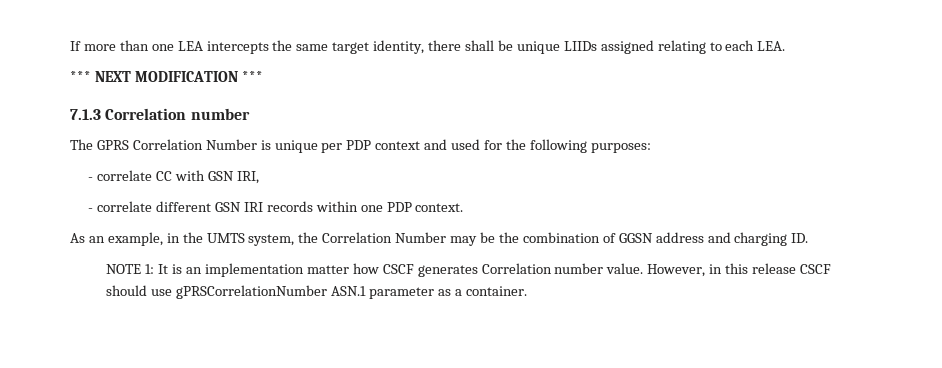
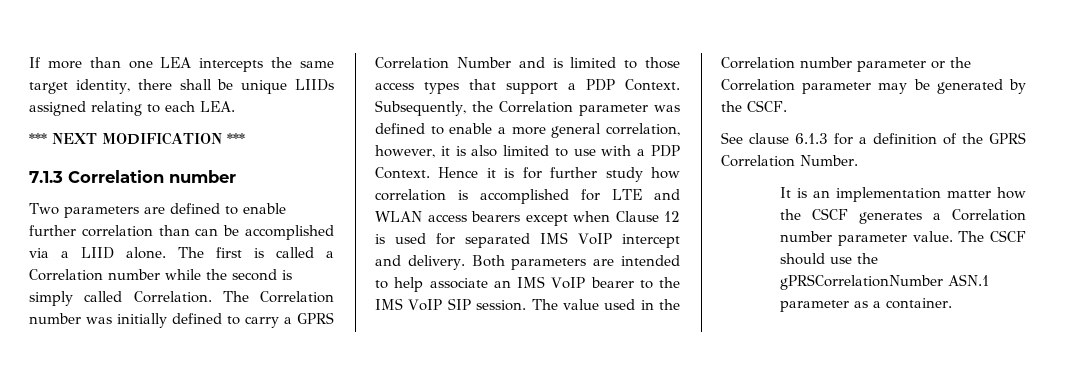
[70,139,651,153] [88,170,259,184] [88,201,464,212] [70,232,447,246] The GPRS Correlation Number is unique per PDP context and used for the following purposes: // - correlate CC with GSN IRI, // - correlate different GSN IRI records within one PDP context. // As an example, in the UMTS system, the Correlation Number -> [29,203,286,218] [29,225,334,240] [29,247,334,259] [29,269,292,281] [29,291,334,306] [29,312,334,328] [375,57,680,69] [375,79,680,94] [375,100,680,116] [375,123,680,138] [375,145,680,158] [375,167,680,182] [375,189,680,204] [375,211,680,226] [375,232,680,248] [375,255,680,270] [375,276,680,292] [375,298,680,311] [721,57,971,72] [721,79,872,94] Two parameters are defined to enable further correlation than can be accomplished via a LIID alone. The first is called a Correlation number while the second is simply called Correlation. The Correlation number was initially defined to carry a GPRS Correlation Number and is limited to those access types that support a PDP Context. Subsequently, the Correlation parameter was defined to enable a more general correlation, however, it is also limited to use with a PDP Context. Hence it is for further study how correlation is accomplished for LTE and WLAN access bearers except when Clause 12 is used for separated IMS VoIP intercept and delivery. Both parameters are intended to help associate an IMS VoIP bearer to the IMS VoIP SIP session. The value used in the Correlation number parameter or the Correlation parameter
[498,232,809,246] [106,264,155,274] the combination of GGSN address and charging ID. // NOTE 1: -> [936,79,1026,94] [721,100,787,112] [721,132,1026,145] [721,155,858,167] generated by the CSCF. // See clause 6.1.3 for a definition of the GPRS Correlation Number. //
(379, 268) none -> [780,209,802,220] the
[481,263,797,277] Correlation number value. However, in this release -> [933,209,1026,221] [780,231,985,246] a Correlation number parameter value. The
(173, 292) none -> [857,253,879,264] the

